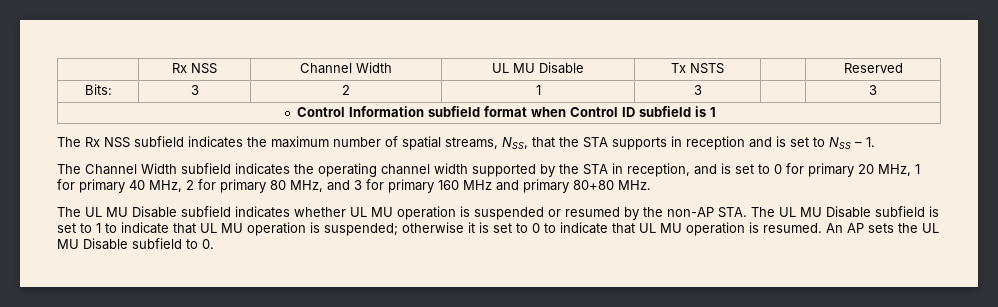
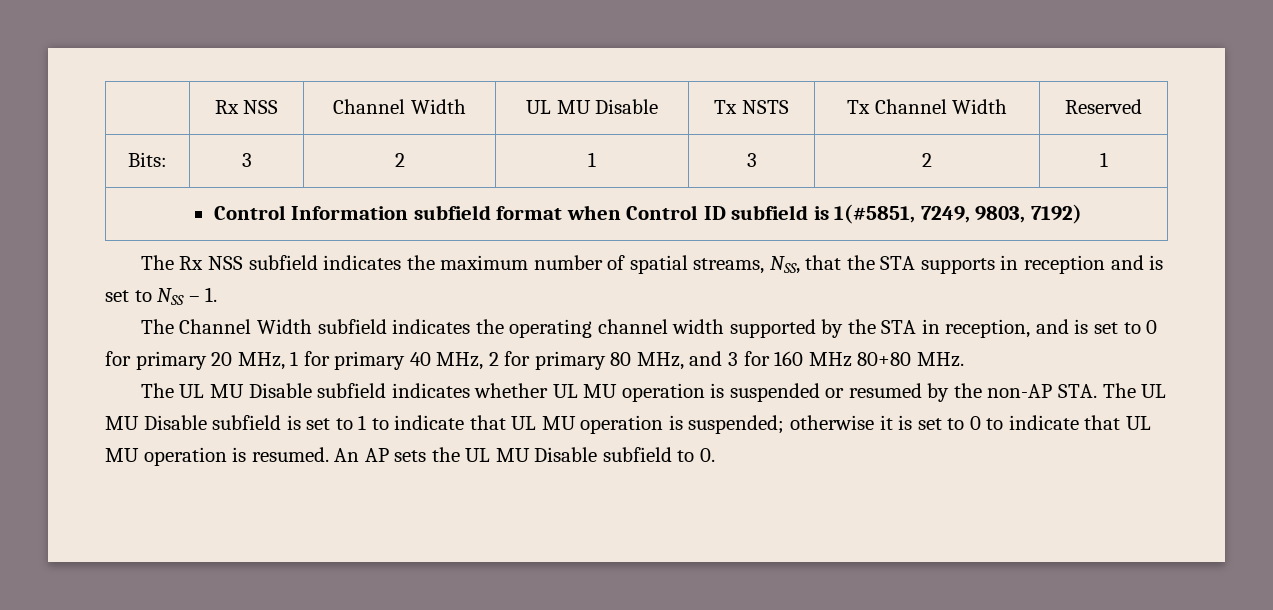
(724, 68) none -> [846,99,1008,114] Tx Channel Width
[869,85,877,95] | 3 -> [922,153,932,167] [1099,152,1108,167] 2 | 1
[709,107,716,117] 1 -> [834,204,1082,224] 1(#5851, 7249, 9803, 7192)
[388,179,434,193] primary -> (770, 358) none
[496,179,569,193] and primary -> (852, 359) none

